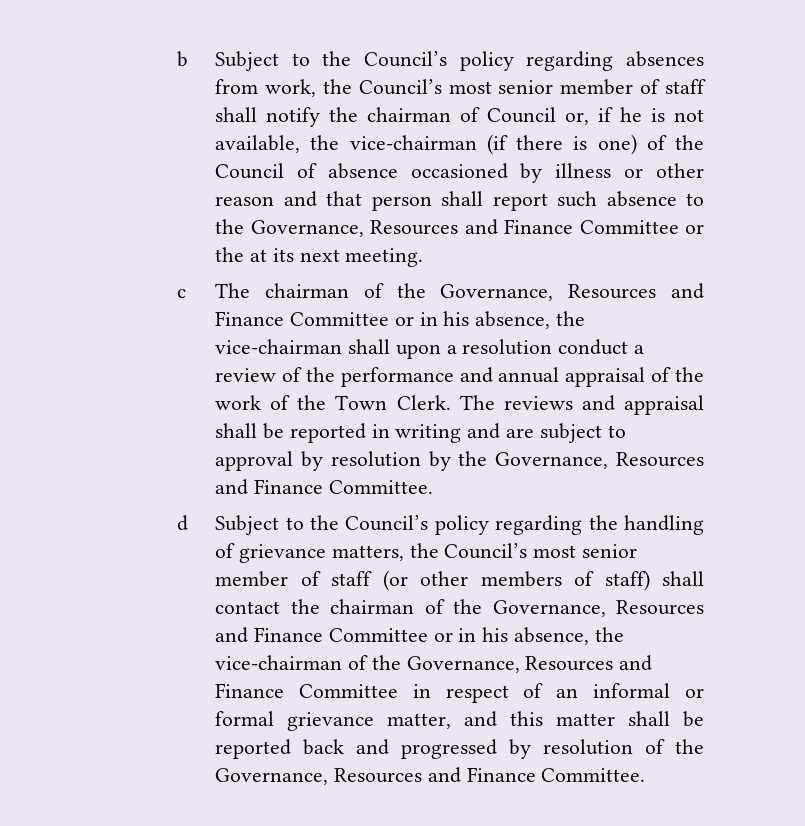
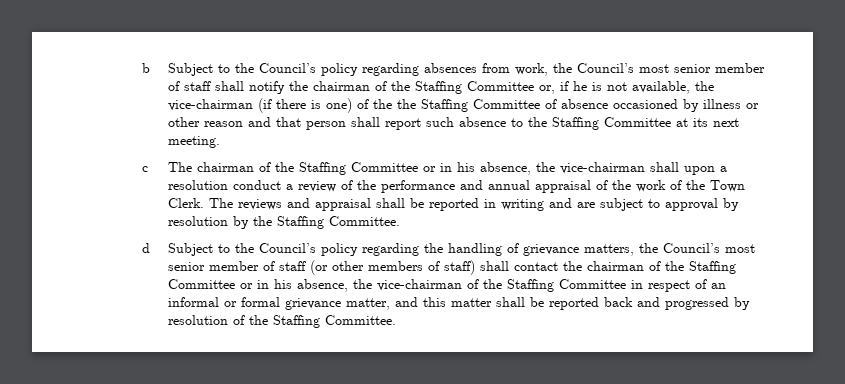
[487,107,557,123] Council -> [391,81,535,94] the Staffing Committee
[215,163,285,179] Council -> [397,99,541,112] the Staffing Committee
[250,219,705,237] [215,247,245,262] Governance, Resources and Finance Committee or the -> [552,117,672,130] Staffing Committee
[440,283,704,301] [215,311,285,326] Governance, Resources and Finance -> [299,162,347,175] Staffing
[495,452,704,469] [215,479,323,495] Governance, Resources and Finance -> [277,216,325,229] Staffing
[492,600,704,617] [215,627,323,643] Governance, Resources and Finance -> [689,261,737,274] Staffing
[406,655,653,673] [215,683,285,698] Governance, Resources and Finance -> [507,279,555,292] Staffing
[215,767,536,785] Governance, Resources and Finance -> [273,315,321,328] Staffing

